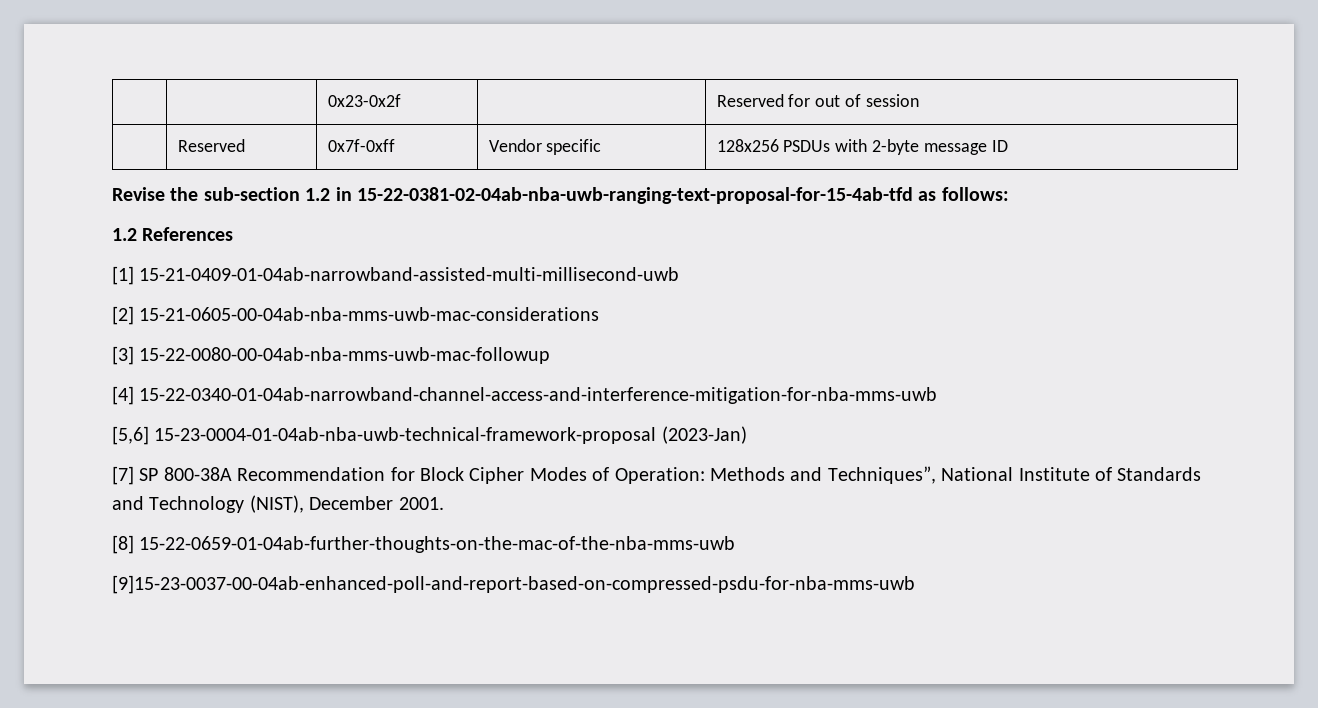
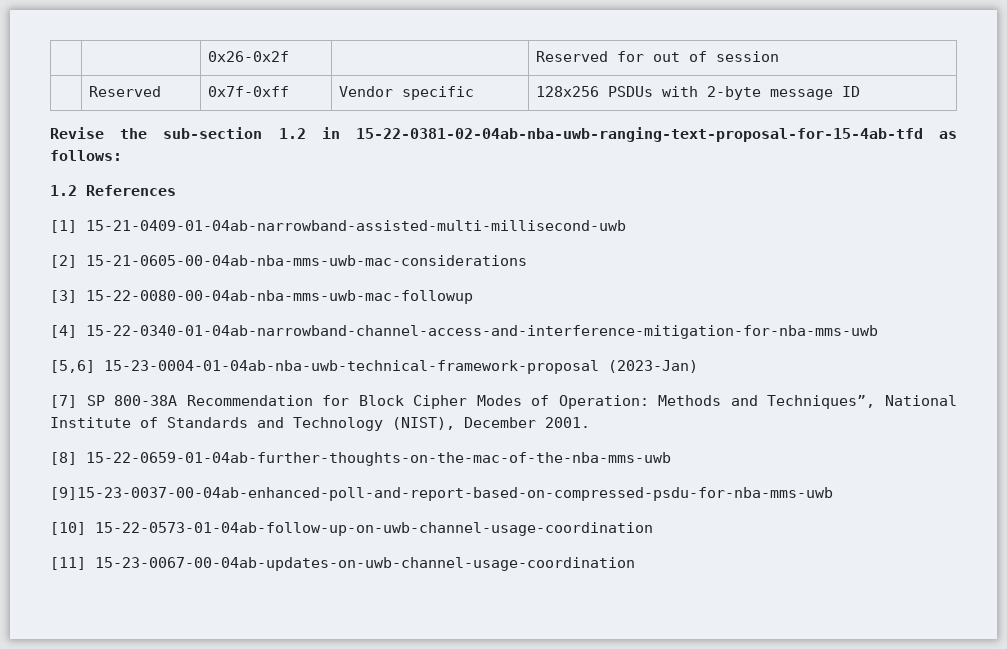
[327,94,401,107] | | 0x23-0x2f -> [208,51,290,62] | | 0x26-0x2f
(915, 584) none -> [50,522,653,536] [50,557,635,571] // [10] 15-22-0573-01-04ab-follow-up-on-uwb-channel-usage-coordination // [11] 15-23-0067-00-04ab-updates-on-uwb-channel-usage-coordination

